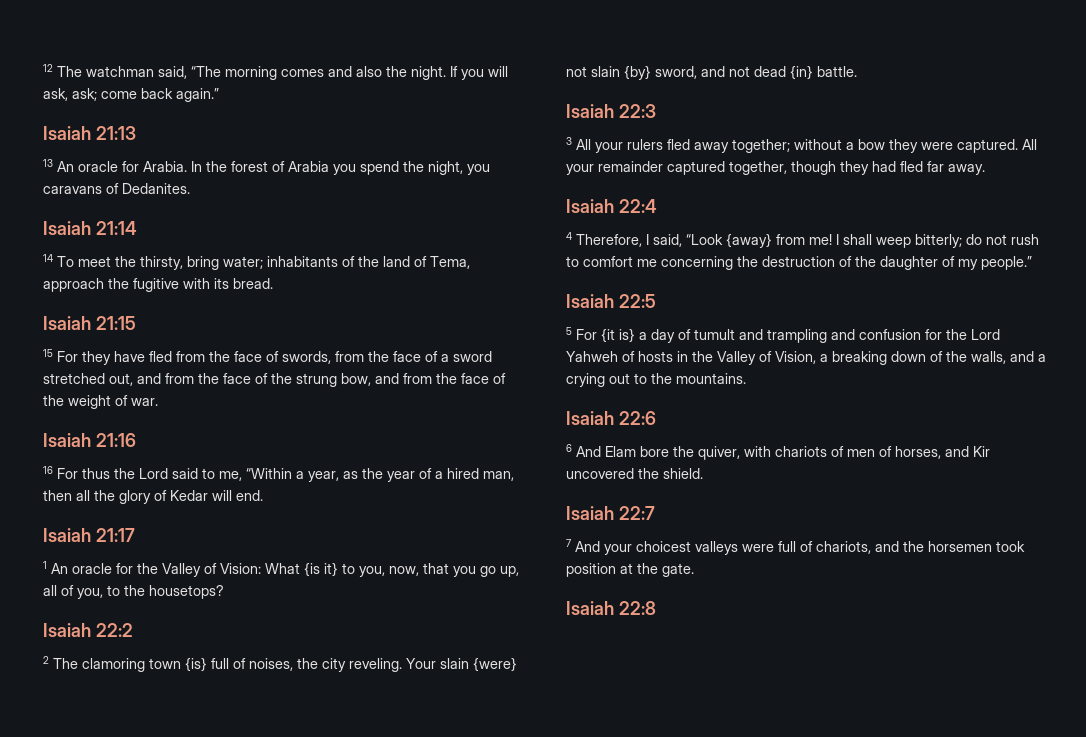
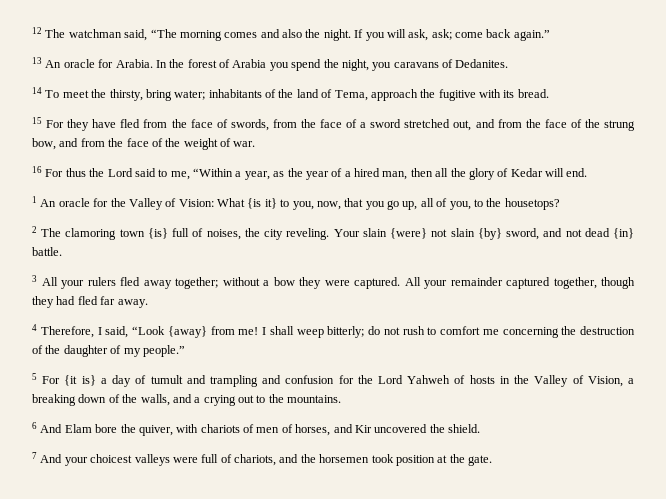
[43,126,136,140] // Isaiah 21:13 -> (550, 35) none
[43,221,137,235] // Isaiah 21:14 -> (509, 63) none
[43,316,136,330] // Isaiah 21:15 -> (549, 93) none
[43,433,136,447] // Isaiah 21:16 -> (256, 144) none
[43,528,135,542] // Isaiah 21:17 -> (588, 172) none
[43,623,133,637] // Isaiah 22:2 -> (560, 204) none
[566,104,656,118] // Isaiah 22:3 -> (62, 251) none
[566,199,657,213] // Isaiah 22:4 -> (148, 303) none
[566,294,656,308] // Isaiah 22:5 -> (185, 351) none
[566,411,656,425] // Isaiah 22:6 -> (342, 399) none
[566,506,655,520] // Isaiah 22:7 -> (480, 428) none
[566,601,656,615] // Isaiah 22:8 -> (492, 460) none

